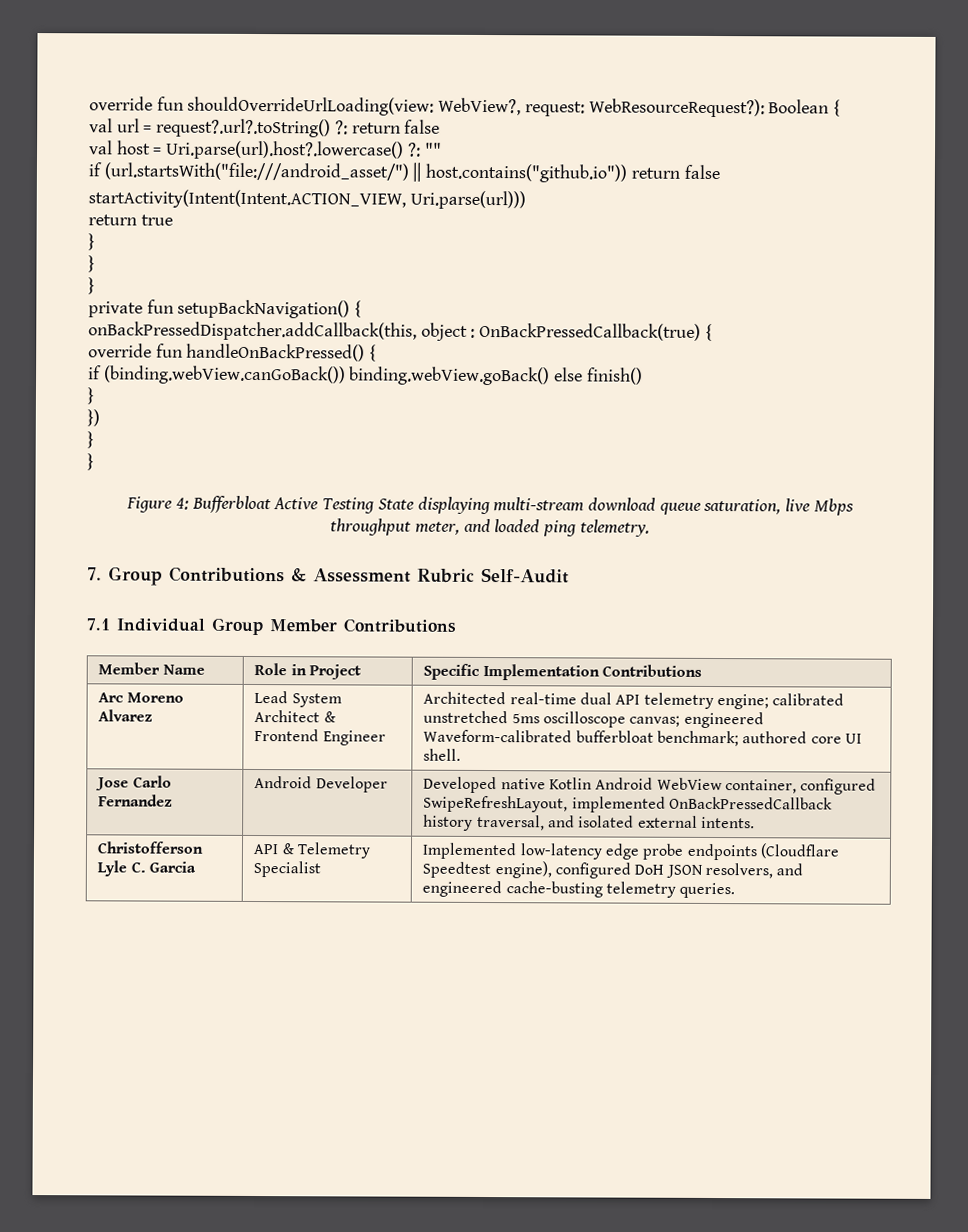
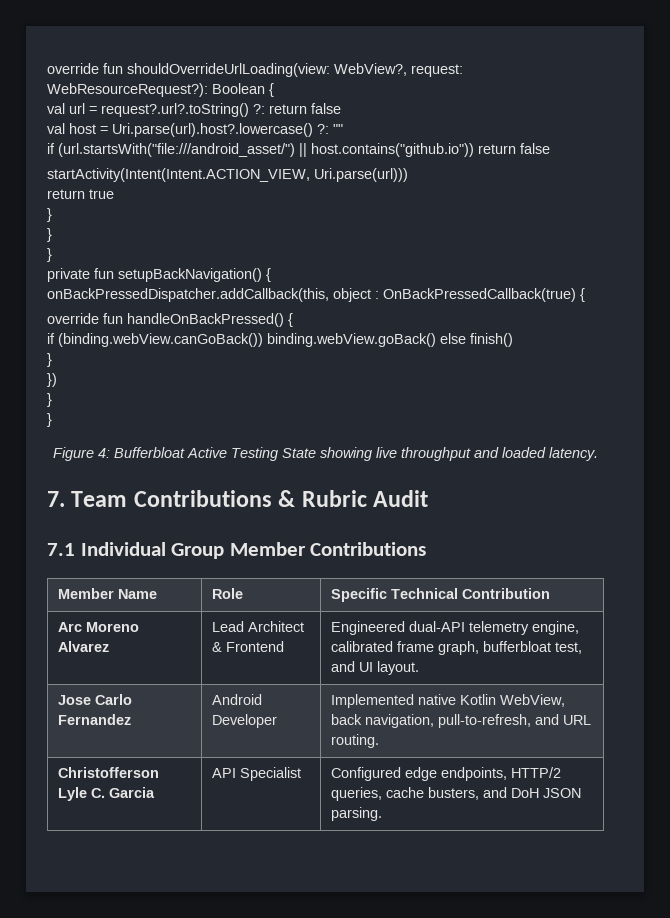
[417,496,854,516] [330,518,650,537] displaying multi-stream download queue saturation, live Mbps throughput meter, and loaded ping telemetry. -> [320,447,598,461] showing live throughput and loaded latency.
[108,566,163,586] Group -> [71,491,128,507] Team
[313,567,569,584] Assessment Rubric Self-Audit -> [301,490,429,507] Rubric Audit
[290,664,361,680] in Project -> (243, 593) none
[482,663,702,681] Implementation Contributions -> [390,588,550,599] Technical Contribution
[291,693,342,708] System -> (244, 626) none
[322,730,386,746] [423,691,845,710] [423,710,764,729] [423,729,862,747] [423,748,462,761] Engineer | Architected real-time dual API telemetry engine; calibrated unstretched 5ms oscilloscope canvas; engineered Waveform-calibrated bufferbloat benchmark; authored core UI shell. -> [330,621,579,635] [330,641,582,655] [330,661,419,675] | Engineered dual-API telemetry engine, calibrated frame graph, bufferbloat test, and UI layout.
[423,776,498,794] Developed -> [330,694,414,708] Implemented
[595,777,877,795] [423,795,833,813] [423,814,755,831] Android WebView container, configured SwipeRefreshLayout, implemented OnBackPressedCallback history traversal, and isolated external intents. -> [499,694,565,707] [330,714,591,728] [330,734,379,748] WebView, back navigation, pull-to-refresh, and URL routing.
[281,842,371,859] & Telemetry -> (236, 773) none
[422,842,840,861] [422,861,804,879] [422,880,736,899] Implemented low-latency edge probe endpoints (Cloudflare Speedtest engine), configured DoH JSON resolvers, and engineered cache-busting telemetry queries. -> [330,767,561,781] [330,787,581,801] [330,807,382,821] Configured edge endpoints, HTTP/2 queries, cache busters, and DoH JSON parsing.

